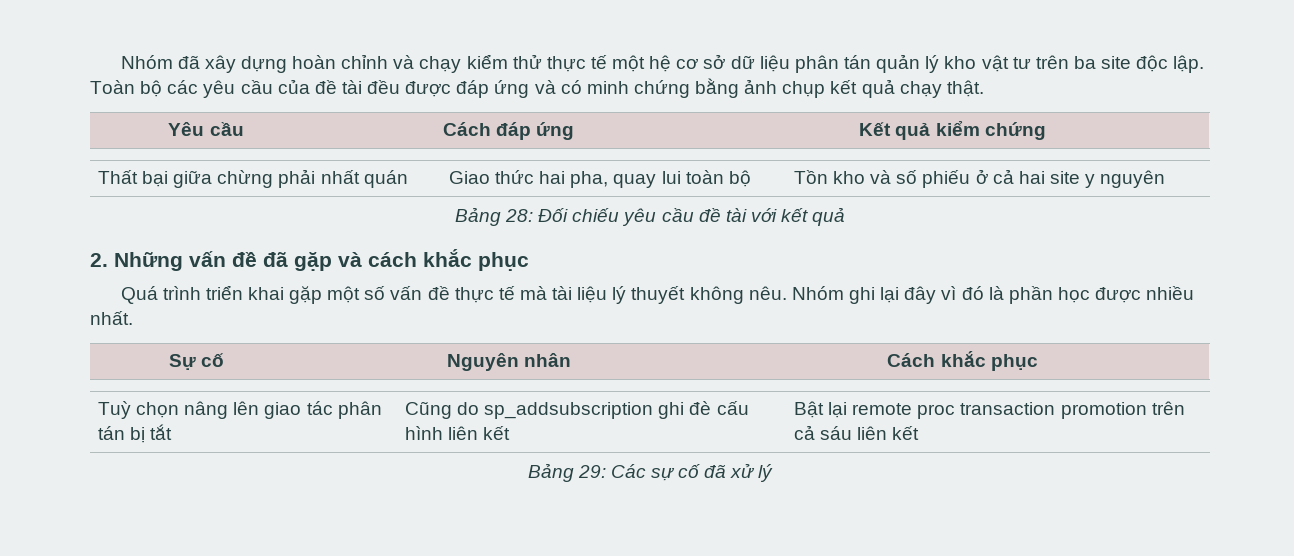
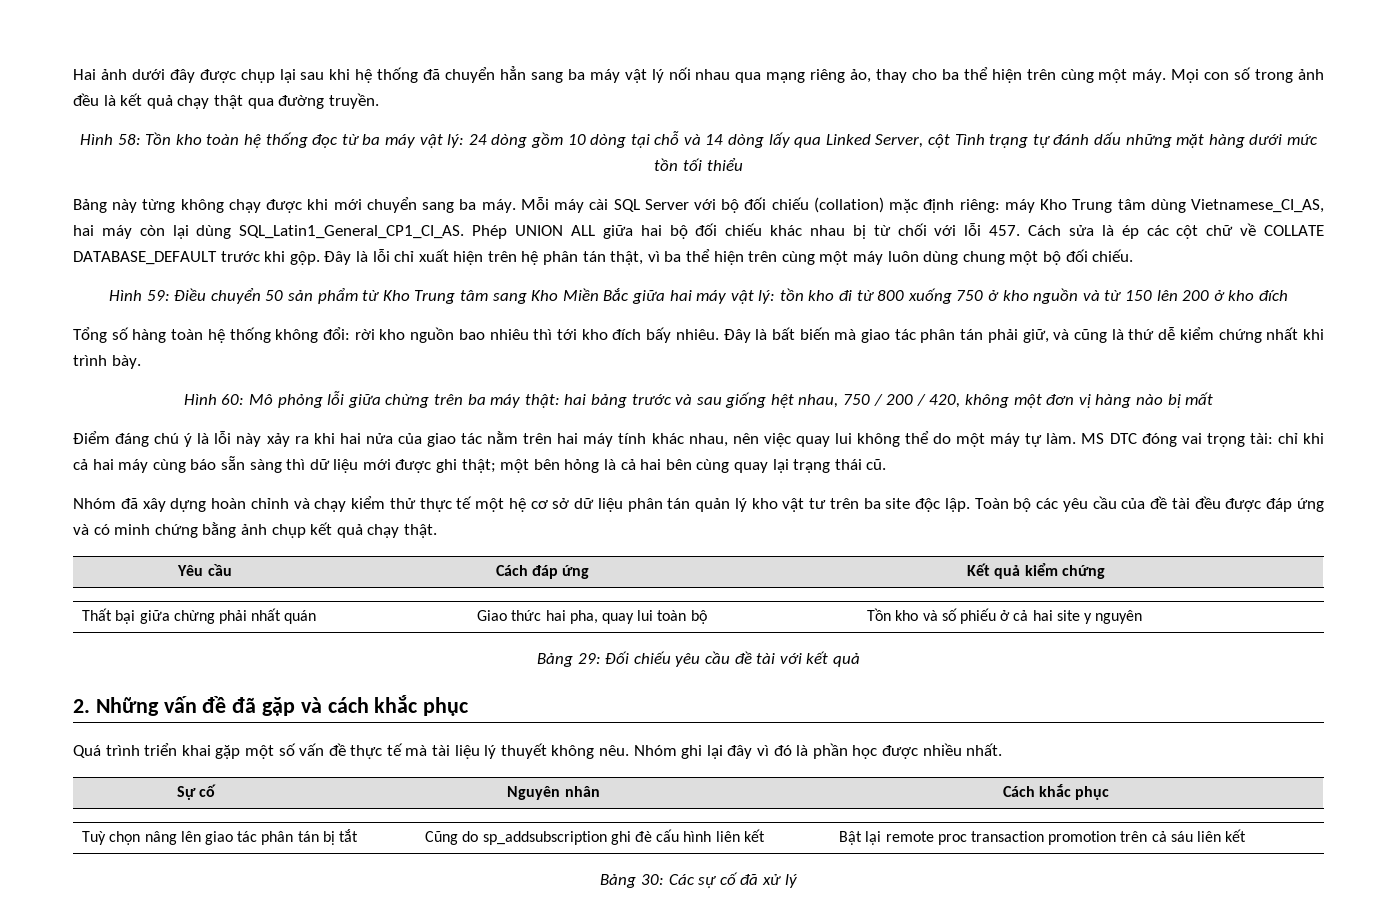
(120, 62) none -> [73,66,1325,83] [73,93,379,109] [80,131,1318,148] [654,158,743,171] [73,197,1325,213] [73,223,1324,239] [73,249,1134,265] [109,288,1288,304] [73,327,1324,343] [73,355,141,369] [183,391,1214,408] [73,431,1325,447] [73,456,887,473] Hai ảnh dưới đây được chụp lại sau khi hệ thống đã chuyển hẳn sang ba máy vật lý nối nhau qua mạng riêng ảo, thay cho ba thể hiện trên cùng một máy. Mọi con số trong ảnh đều là kết quả chạy thật qua đường truyền. // Hình 58: Tồn kho toàn hệ thống đọc từ ba máy vật lý: 24 dòng gồm 10 dòng tại chỗ và 14 dòng lấy qua Linked Server, cột Tình trạng tự đánh dấu những mặt hàng dưới mức tồn tối thiểu // Bảng này từng không chạy được khi mới chuyển sang ba máy. Mỗi máy cài SQL Server với bộ đối chiếu (collation) mặc định riêng: máy Kho Trung tâm dùng Vietnamese_CI_AS, hai máy còn lại dùng SQL_Latin1_General_CP1_CI_AS. Phép UNION ALL giữa hai bộ đối chiếu khác nhau bị từ chối với lỗi 457. Cách sửa là ép các cột chữ về COLLATE DATABASE_DEFAULT trước khi gộp. Đây là lỗi chỉ xuất hiện trên hệ phân tán thật, vì ba thể hiện trên cùng một máy luôn dùng chung một bộ đối chiếu. // Hình 59: Điều chuyển 50 sản phẩm từ Kho Trung tâm sang Kho Miền Bắc giữa hai máy vật lý: tồn kho đi từ 800 xuống 750 ở kho nguồn và từ 150 lên 200 ở kho đích // Tổng số hàng toàn hệ thống không đổi: rời kho nguồn bao nhiêu thì tới kho đích bấy nhiêu. Đây là bất biến mà giao tác phân tán phải giữ, và cũng là thứ dễ kiểm chứng nhất khi trình bày. // Hình 60: Mô phỏng lỗi giữa chừng trên ba máy thật: hai bảng trước và sau giống hệt nhau, 750 / 200 / 420, không một đơn vị hàng nào bị mất // Điểm đáng chú ý là lỗi này xảy ra khi hai nửa của giao tác nằm trên hai máy tính khác nhau, nên việc quay lui không thể do một máy tự làm. MS DTC đóng vai trọng tài: chỉ khi cả hai máy cùng báo sẵn sàng thì dữ liệu mới được ghi thật; một bên hỏng là cả hai bên cùng quay lại trạng thái cũ. //
[504,209,533,222] 28: -> [577,653,601,664] 29:
[577,465,606,478] 29: -> [641,874,665,885] 30:

